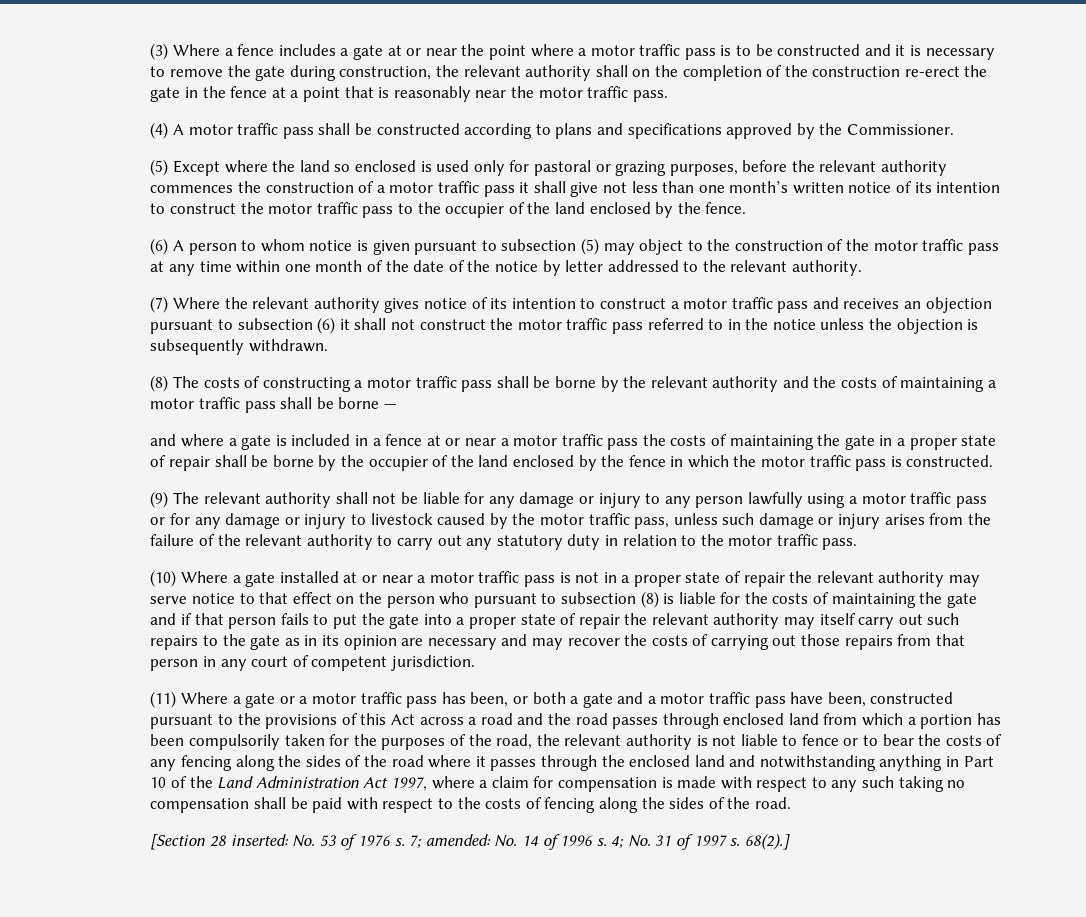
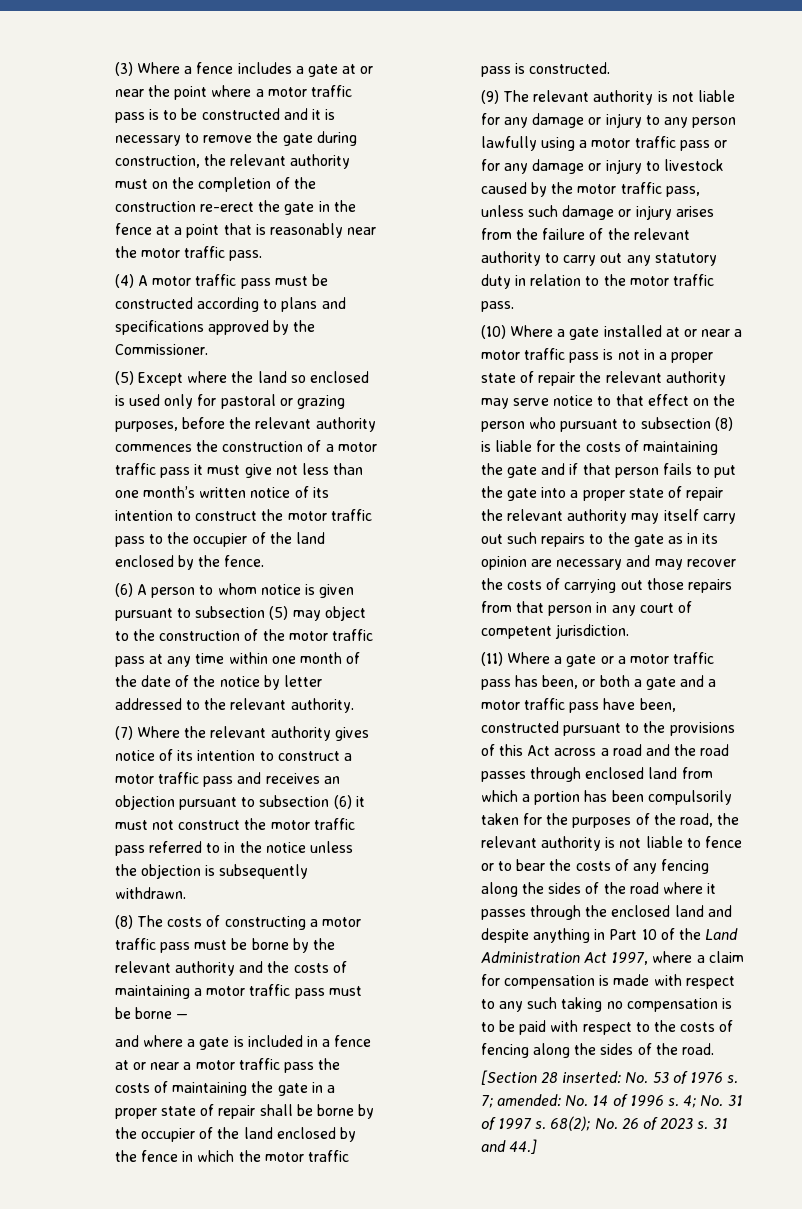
[595,65,628,77] shall -> [114,179,148,189] must
[318,123,351,135] shall -> [274,276,308,286] must
[533,181,566,193] shall -> [207,465,241,475] must
[354,318,387,330] shall -> [114,820,148,830] must
[496,376,529,388] shall -> [194,940,228,950] must
[280,397,313,409] shall -> [328,986,362,996] must
[335,492,418,504] shall not be -> [657,91,694,102] is not
[759,755,876,771] notwithstanding -> [480,928,529,943] despite
[254,797,287,809] shall -> [722,998,733,1009] [480,1022,495,1032] is to
[744,833,790,850] 68(2).] -> [550,1116,728,1131] [480,1139,538,1154] 68(2); No. 26 of 2023 s. 31 and 44.]

